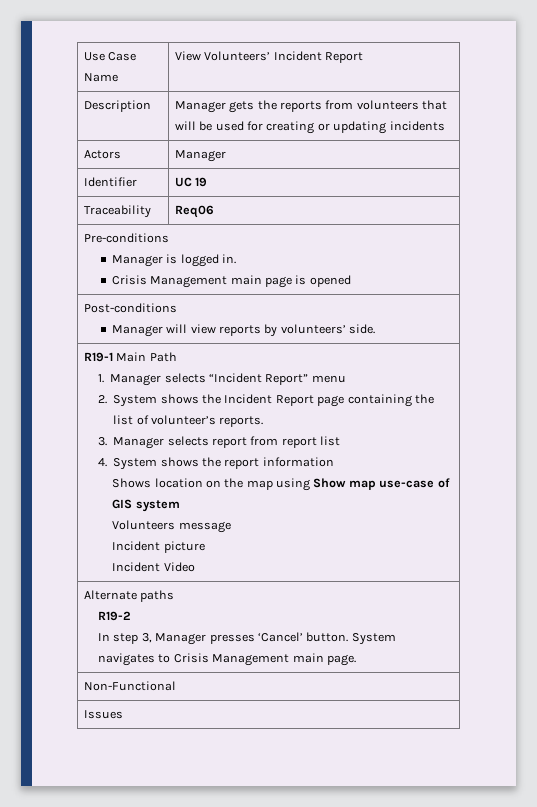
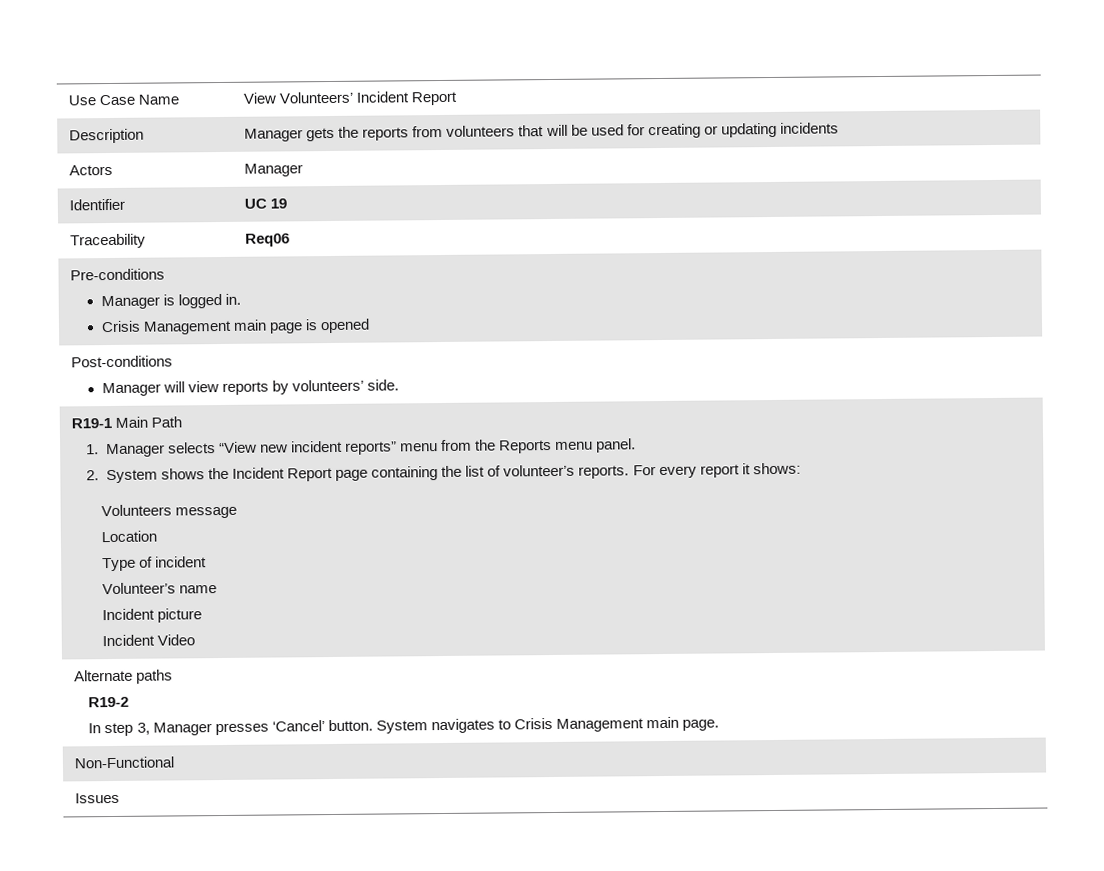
[209,373,346,385] “Incident Report” menu -> [219,438,637,455] “View new incident reports” menu from the Reports menu panel.
[98,436,341,449] [98,457,334,470] [112,478,450,491] [112,499,180,512] [112,520,231,533] // 3. Manager selects report from report list // 4. System shows the report information // Shows location on the map using Show map use-case of GIS system // Volunteers message -> [632,462,801,479] [100,504,237,519] [100,530,157,543] [101,556,207,572] [101,582,217,595] For every report it shows: // Volunteers message // Location // Type of incident // Volunteer’s name

